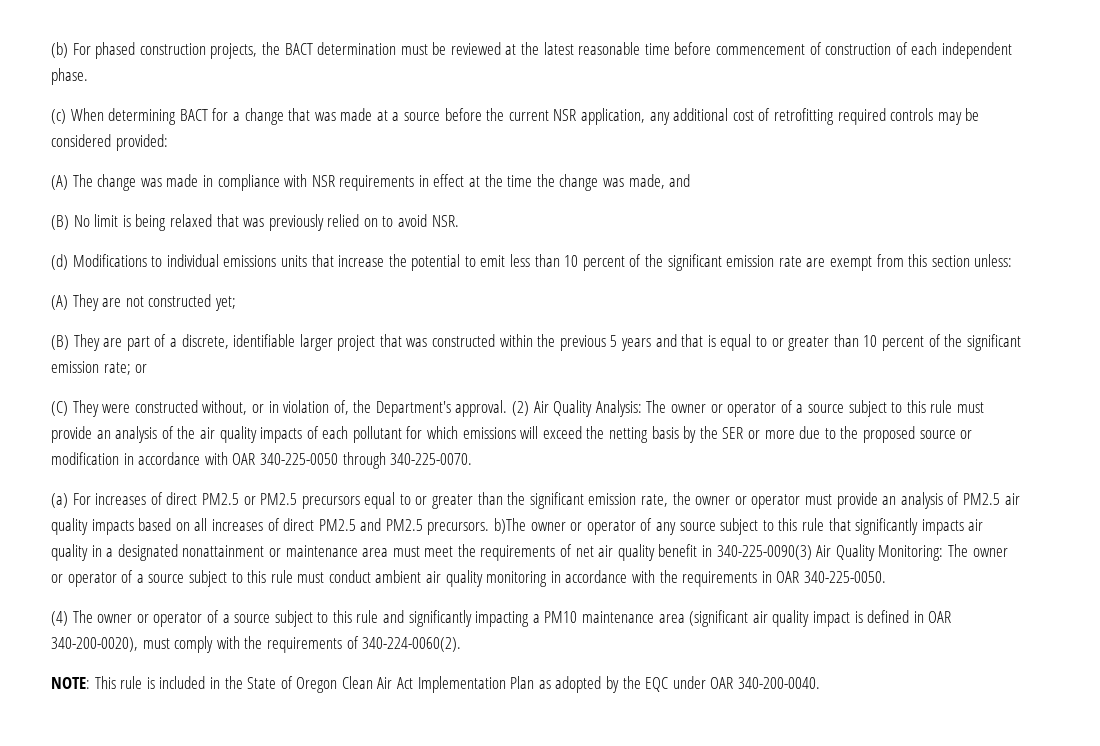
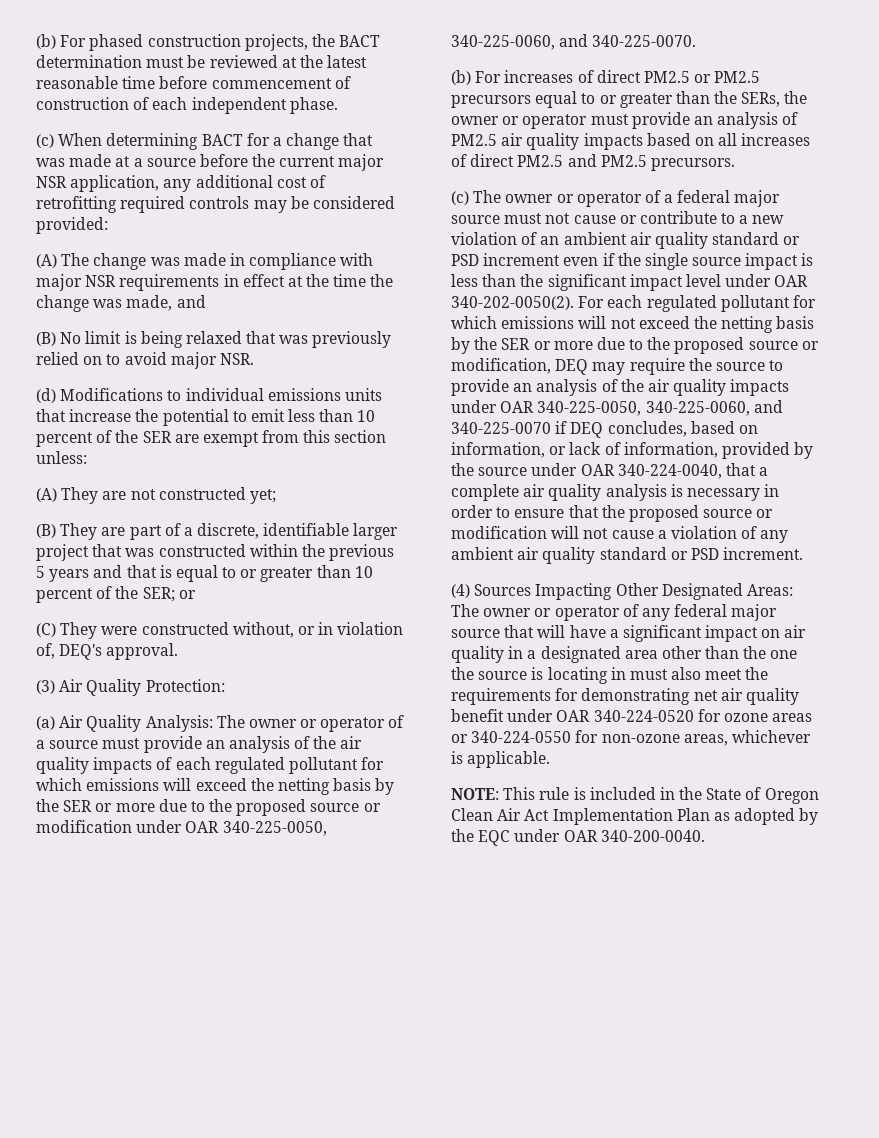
(549, 115) none -> [338,154,385,171] major
(308, 180) none -> [36,274,82,291] major
(428, 220) none -> [170,352,217,369] major
[667,254,802,271] significant emission rate -> [142,431,172,443] SER
[966,334,1021,351] [51,361,131,375] significant emission rate; -> [142,587,175,602] SER;
[353,400,451,417] the Department's -> [59,644,103,660] DEQ's
[512,401,530,416] (2) -> [36,679,225,696] [36,716,55,730] // (3) Air Quality Protection: // (a)
[848,400,953,417] subject to this rule -> (99, 744) none
(349, 432) none -> [214,757,285,774] regulated
[123,452,386,469] in accordance with OAR 340-225-0050 through -> [136,820,327,836] [451,34,589,50] under OAR 340-225-0050, 340-225-0060, and
[51,493,68,508] (a) -> [451,70,471,85] (b)
[529,492,669,509] significant emission rate, -> [741,92,781,107] SERs,
[494,518,984,535] [51,544,1008,561] [51,570,886,587] [51,610,952,627] [51,636,462,653] b)The owner or operator of any source subject to this rule that significantly impacts air quality in a designated nonattainment or maintenance area must meet the requirements of net air quality benefit in 340-225-0090(3) Air Quality Monitoring: The owner or operator of a source subject to this rule must conduct ambient air quality monitoring in accordance with the requirements in OAR 340-225-0050. // (4) The owner or operator of a source subject to this rule and significantly impacting a PM10 maintenance area (significant air quality impact is defined in OAR 340-200-0020), must comply with the requirements of 340-224-0060(2). -> [451,190,781,207] [451,211,785,224] [451,232,801,249] [451,253,814,270] [451,274,809,291] [451,295,816,312] [451,316,815,333] [451,337,819,354] [451,358,784,375] [451,379,790,396] [451,400,783,416] [451,421,758,438] [451,442,814,459] [451,463,769,479] [451,484,780,501] [451,505,774,522] [451,526,789,543] [451,547,804,564] [451,583,793,600] [451,604,778,621] [451,625,807,642] [451,646,798,663] [451,667,769,684] [451,688,799,705] [451,709,813,722] [451,730,811,746] [451,751,551,768] // (c) The owner or operator of a federal major source must not cause or contribute to a new violation of an ambient air quality standard or PSD increment even if the single source impact is less than the significant impact level under OAR 340-202-0050(2). For each regulated pollutant for which emissions will not exceed the netting basis by the SER or more due to the proposed source or modification, DEQ may require the source to provide an analysis of the air quality impacts under OAR 340-225-0050, 340-225-0060, and 340-225-0070 if DEQ concludes, based on information, or lack of information, provided by the source under OAR 340-224-0040, that a complete air quality analysis is necessary in order to ensure that the proposed source or modification will not cause a violation of any ambient air quality standard or PSD increment. // (4) Sources Impacting Other Designated Areas: The owner or operator of any federal major source that will have a significant impact on air quality in a designated area other than the one the source is locating in must also meet the requirements for demonstrating net air quality benefit under OAR 340-224-0520 for ozone areas or 340-224-0550 for non-ozone areas, whichever is applicable.

